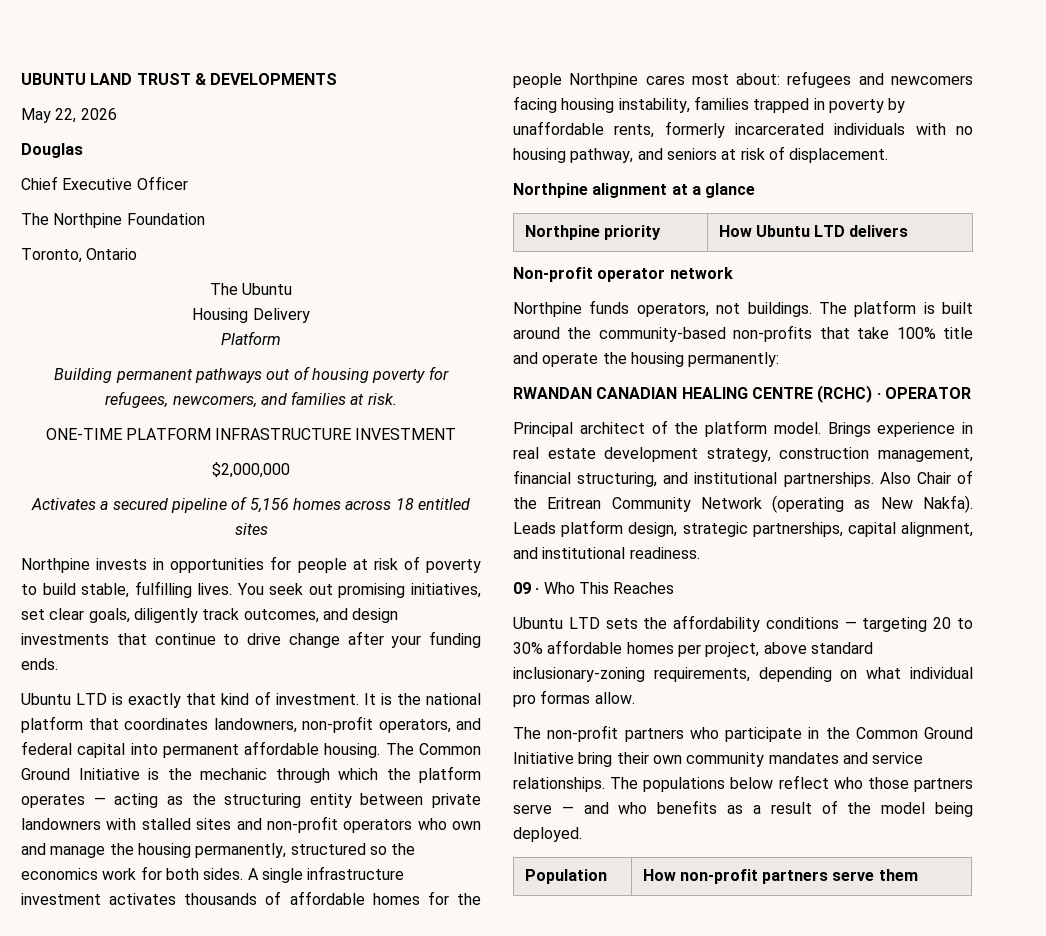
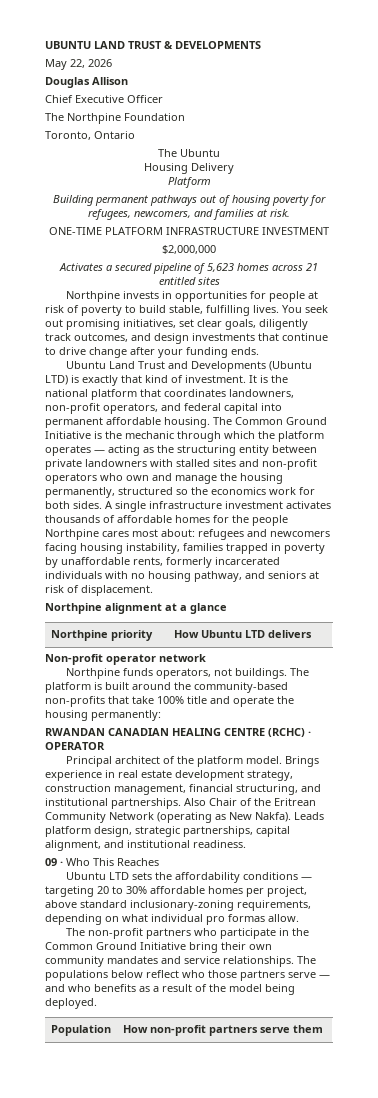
(83, 150) none -> [92,77,128,85] Allison
[249,498,289,513] 5,156 -> [207,263,234,272] 5,623
[395,498,414,510] 18 -> [306,263,318,271] 21
[76,693,108,705] LTD -> [108,361,312,372] [45,375,68,385] Land Trust and Developments (Ubuntu LTD)

